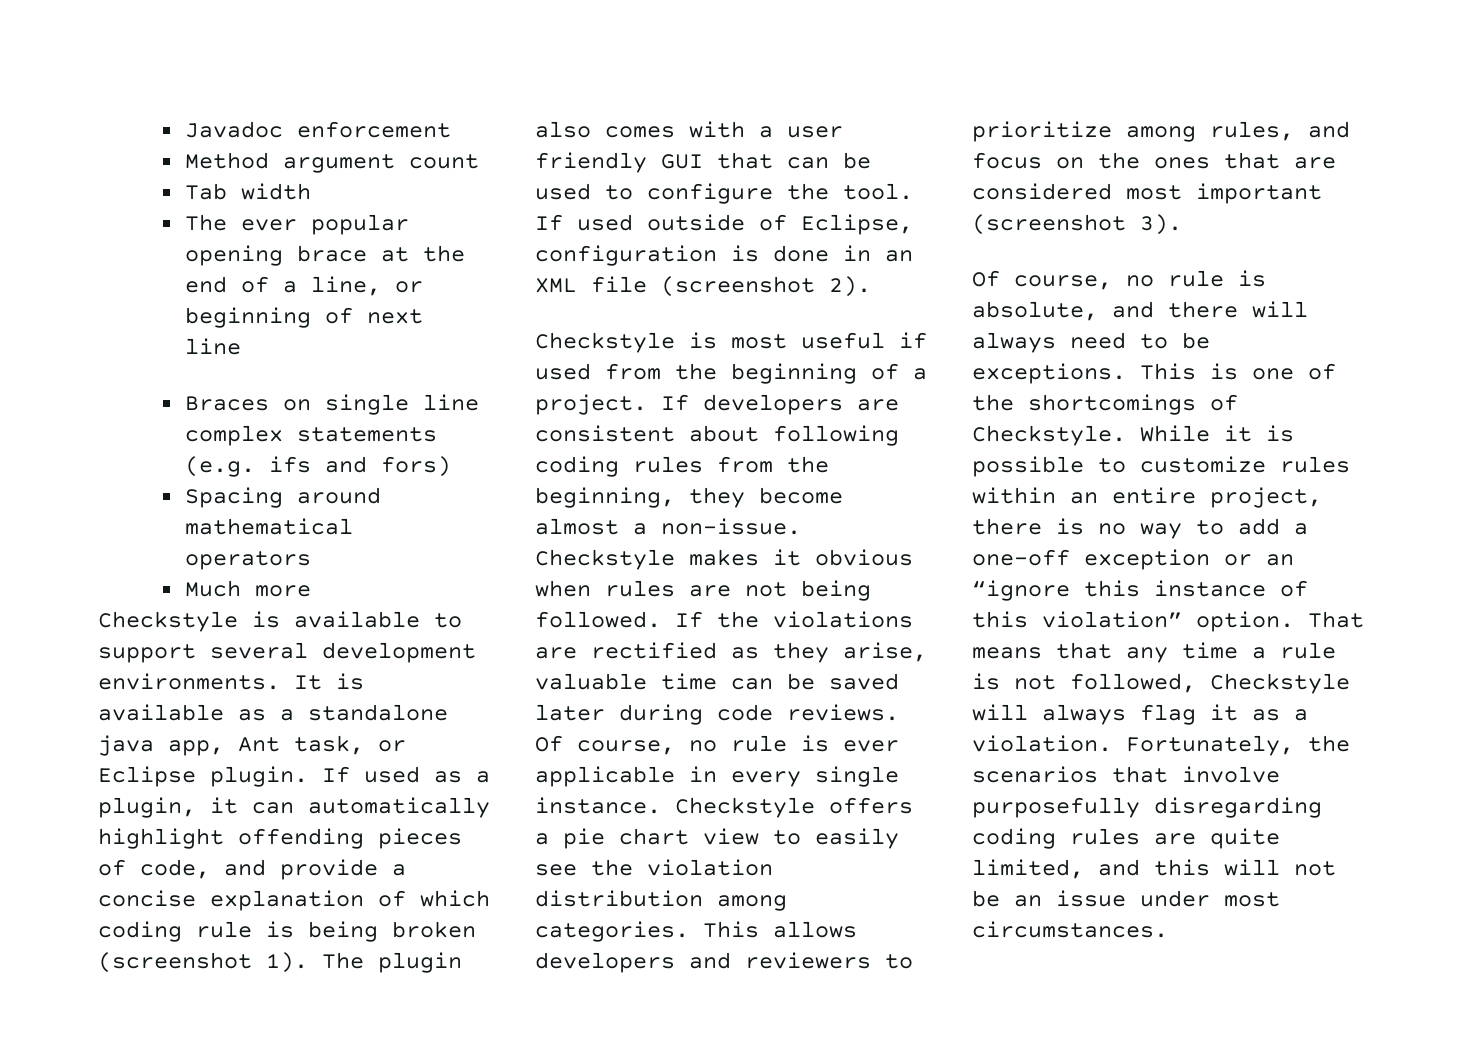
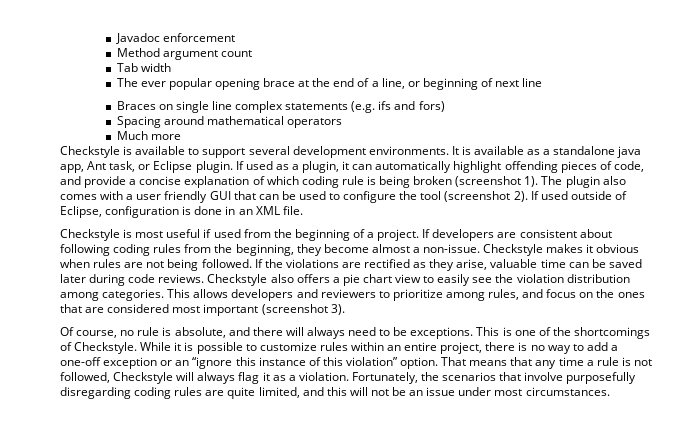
[843,183,913,200] tool. -> [420,191,528,202] tool (screenshot 2).
[591,276,871,297] file (screenshot 2). -> [282,206,303,215] file.
[535,735,899,755] [535,766,899,787] [535,797,815,818] Of course, no rule is ever applicable in every single instance. Checkstyle -> [207,274,294,286] Checkstyle also

